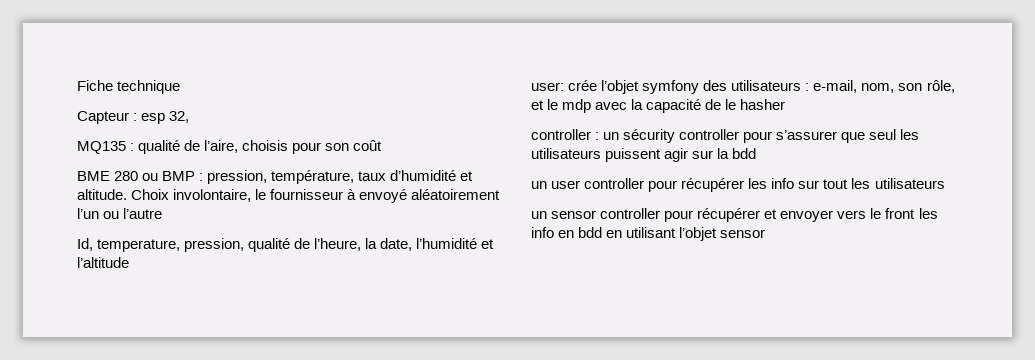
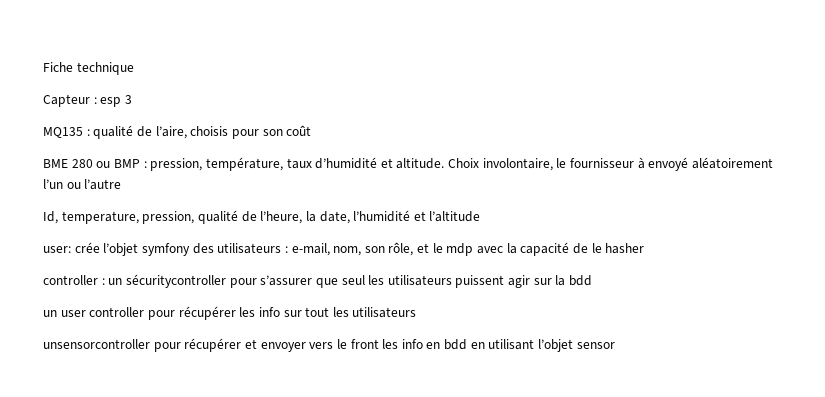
[169,111,190,123] 32, -> [124,95,132,104] 3
[623,129,740,143] sécurity controller -> [125,274,226,288] sécuritycontroller
[531,208,661,219] un sensor controller -> [43,339,150,349] unsensorcontroller

